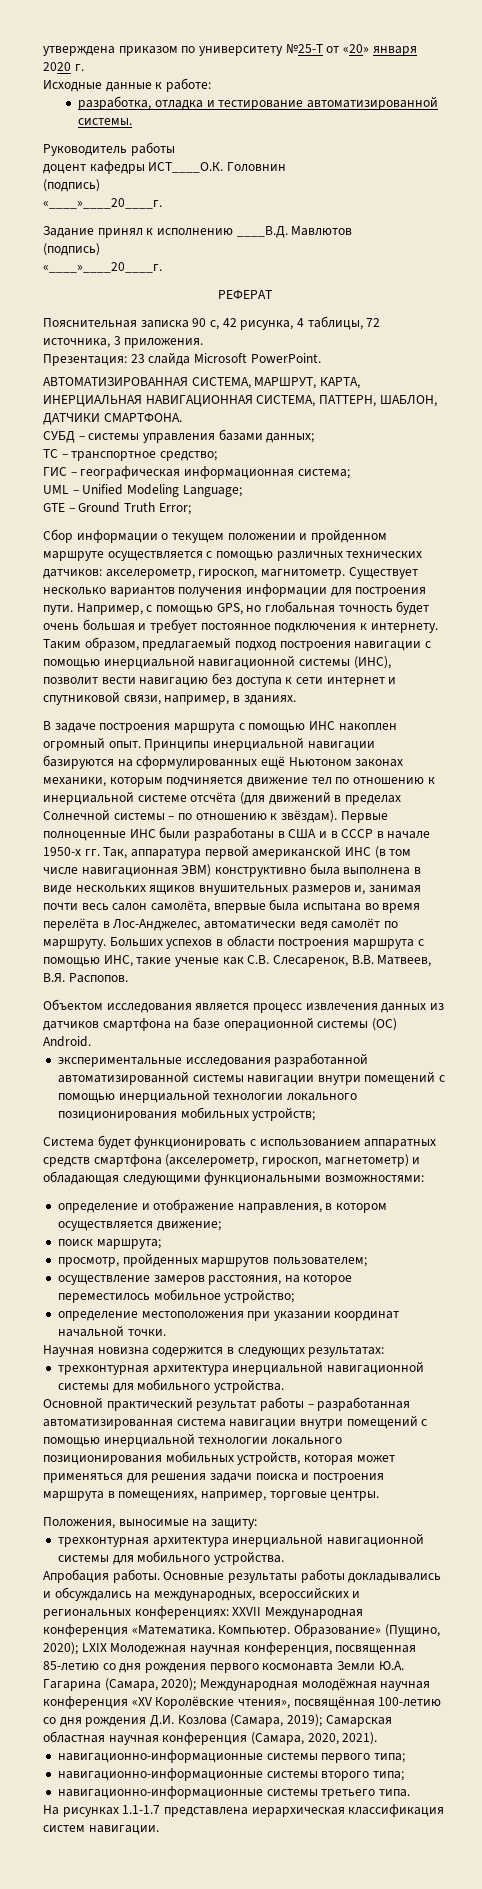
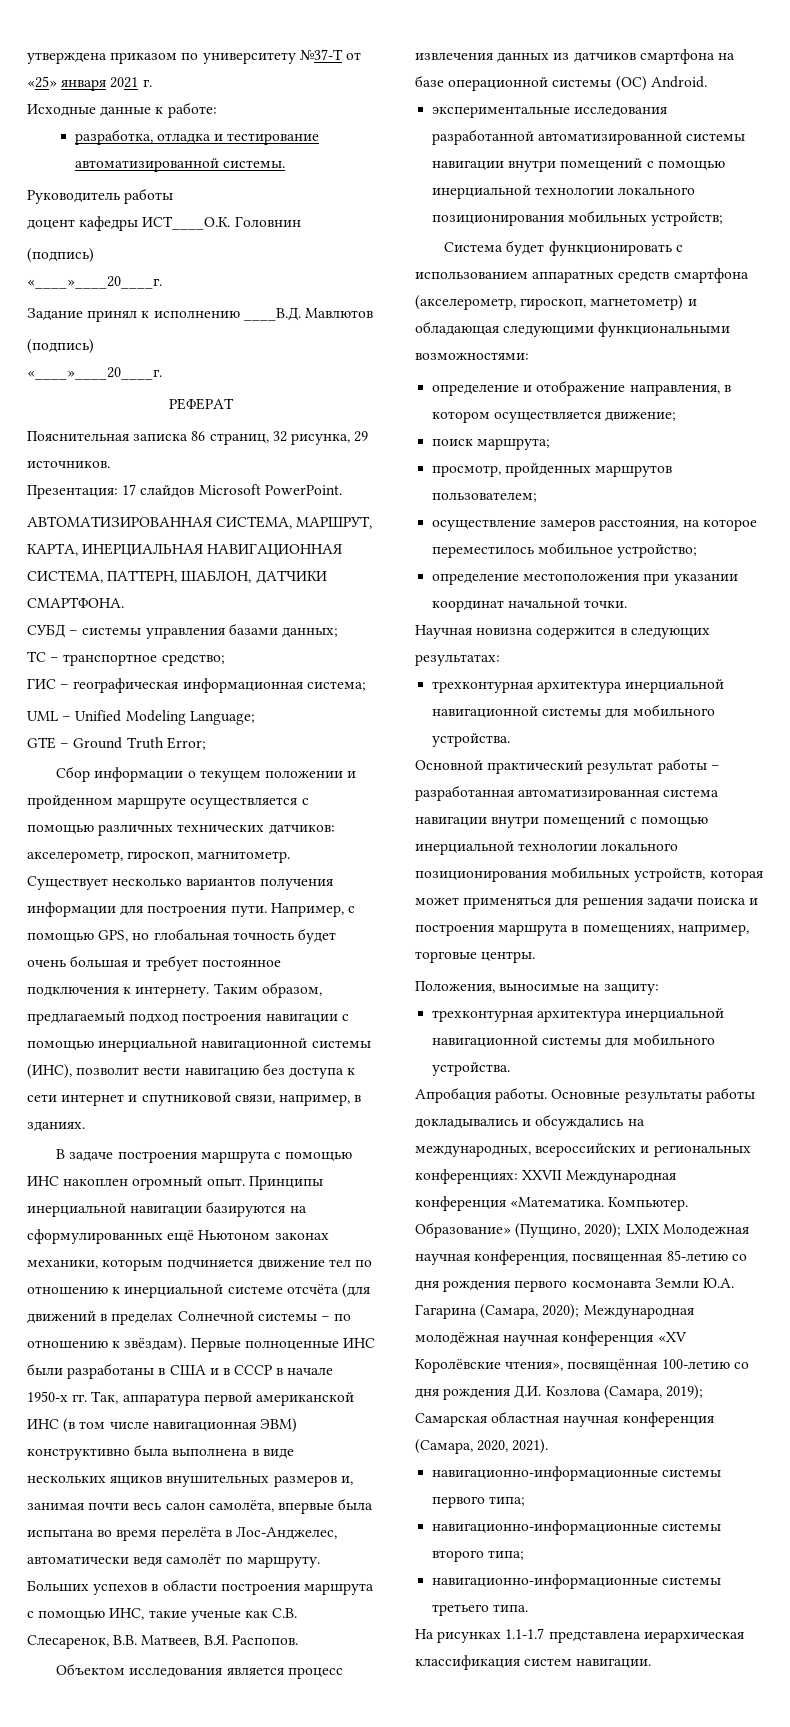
[285,44,417,56] [43,62,71,71] №25-Т от «20» января 2020 -> [299,49,361,61] [27,76,139,91] №37-Т от «25» января 2021
[192,316,381,330] [43,336,204,348] 90 с, 42 рисунка, 4 таблицы, 72 источника, 3 приложения. -> [191,431,369,445] [27,460,110,468] 86 страниц, 32 рисунка, 29 источников.
[130,352,191,366] 23 слайда -> [122,484,195,498] 17 слайдов

